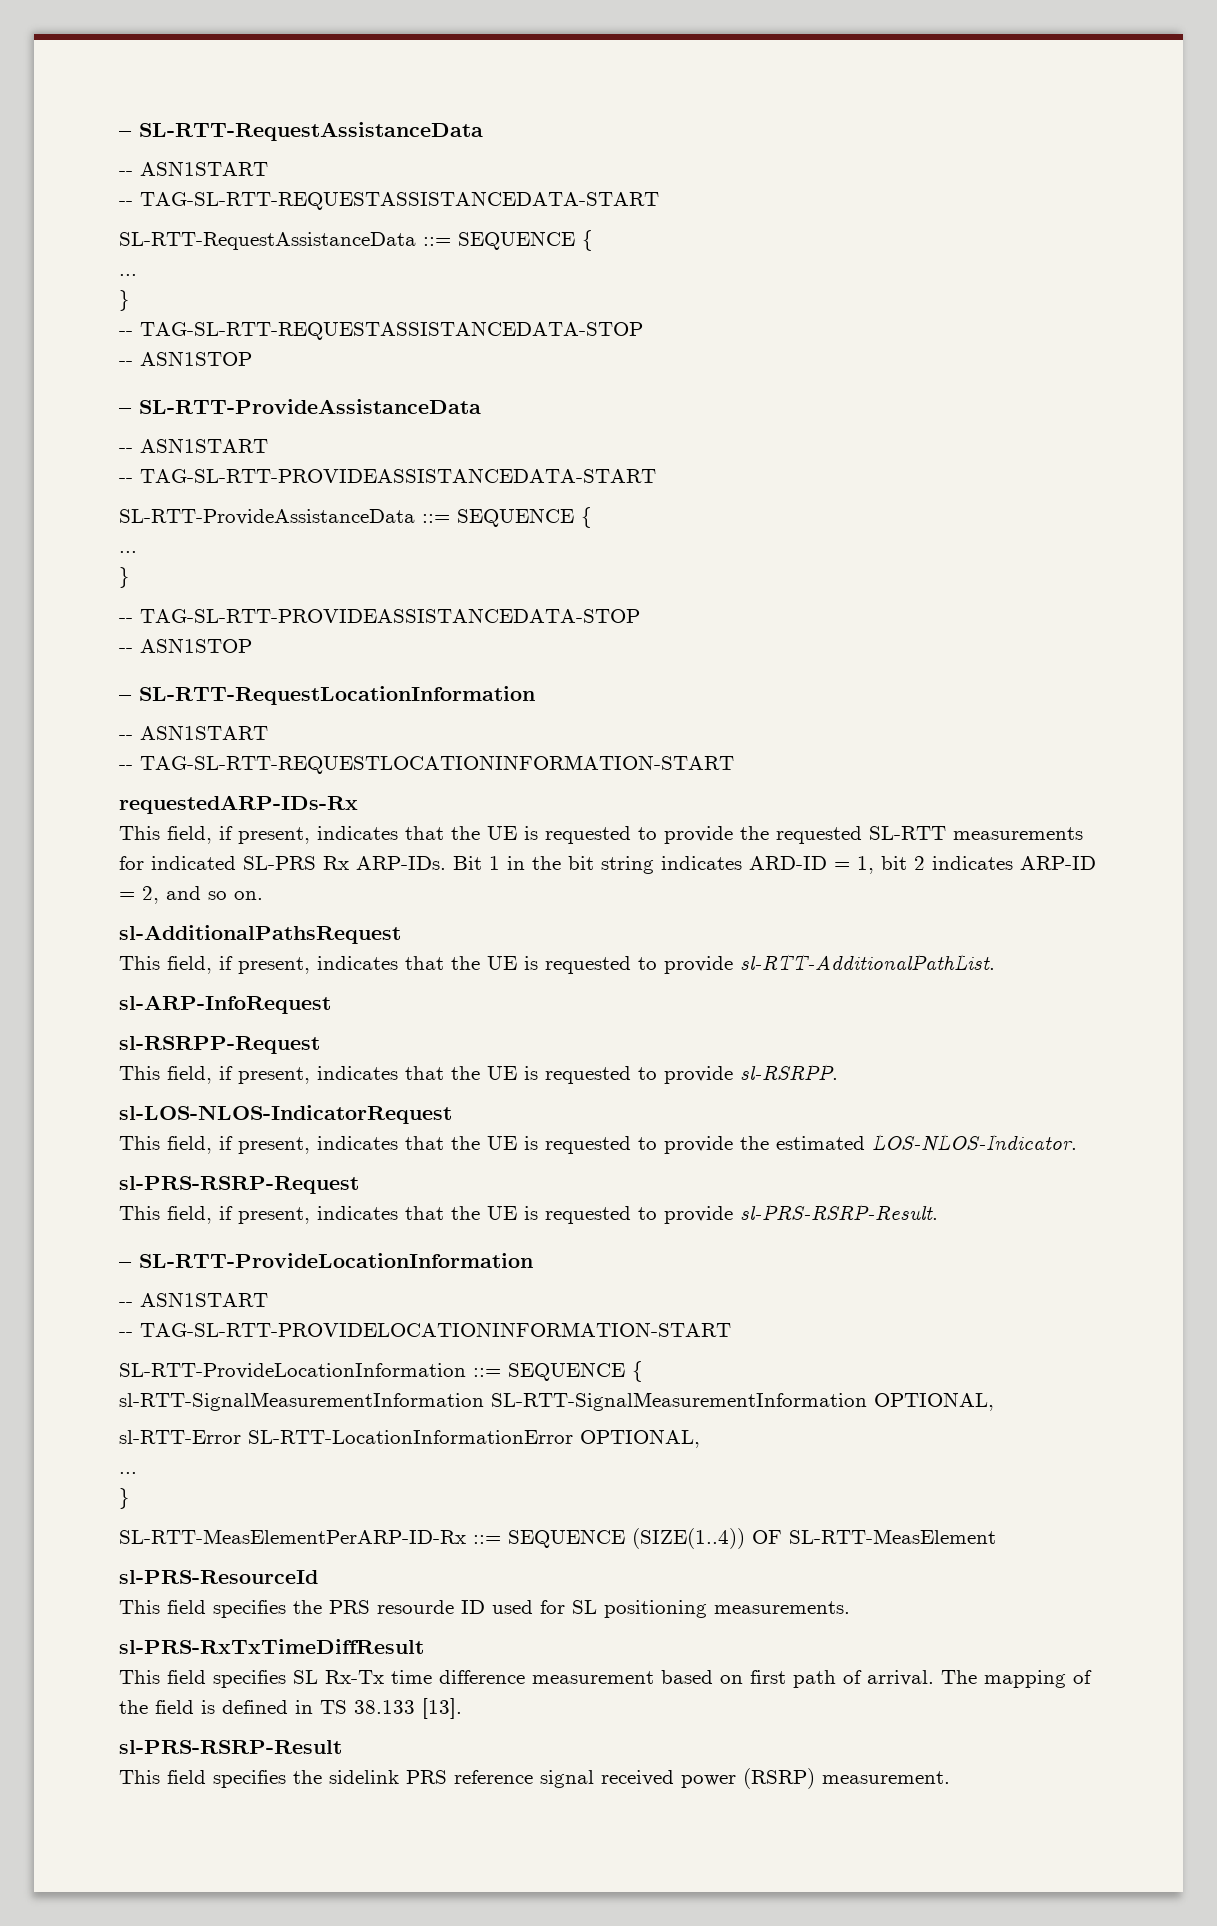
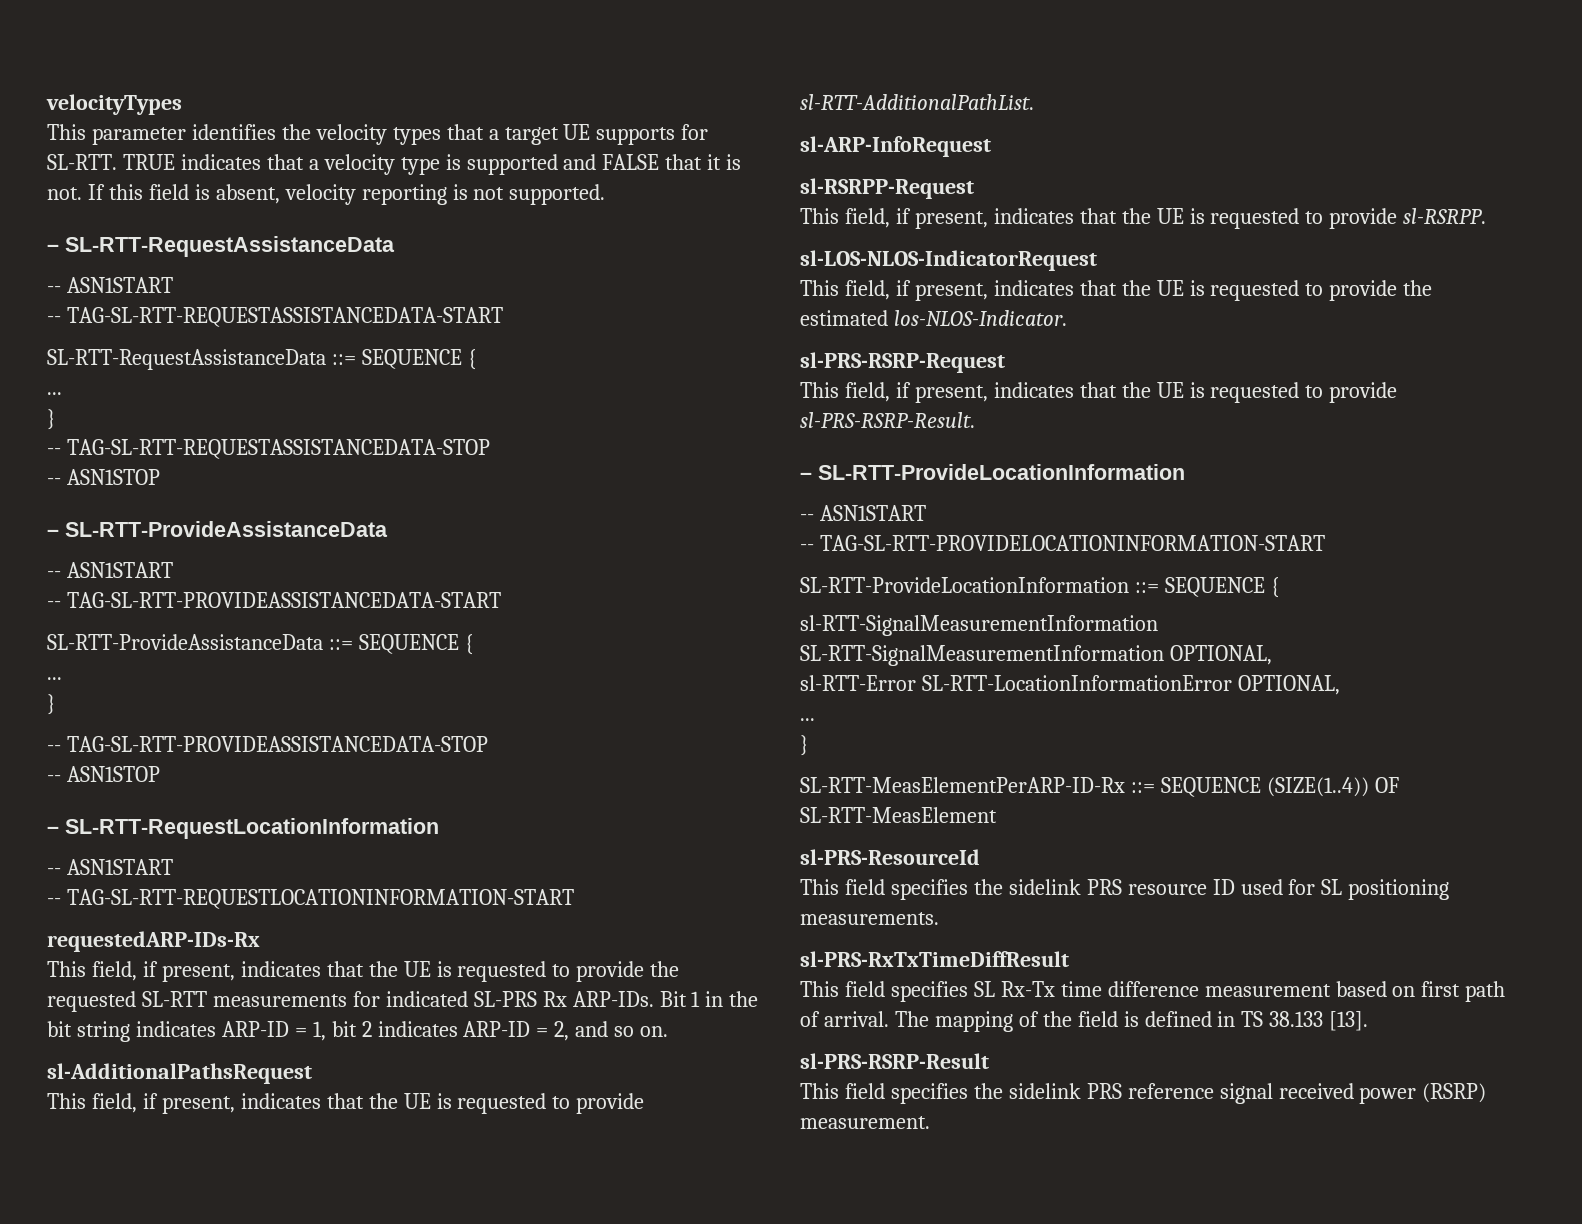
(119, 134) none -> [46,94,182,115] [47,124,709,145] [47,154,742,175] [47,184,606,205] velocityTypes // This parameter identifies the velocity types that a target UE supports for SL-RTT. TRUE indicates that a velocity type is supported and FALSE that it is not. If this field is absent, velocity reporting is not supported. //
[749,856,827,870] ARD-ID -> [221,1021,289,1037] ARP-ID
[872,1134,1077,1151] LOS-NLOS-Indicator. -> [893,310,1067,326] los-NLOS-Indicator.
[329,1600,454,1614] PRS resourde -> [1008,879,1207,895] sidelink PRS resource

